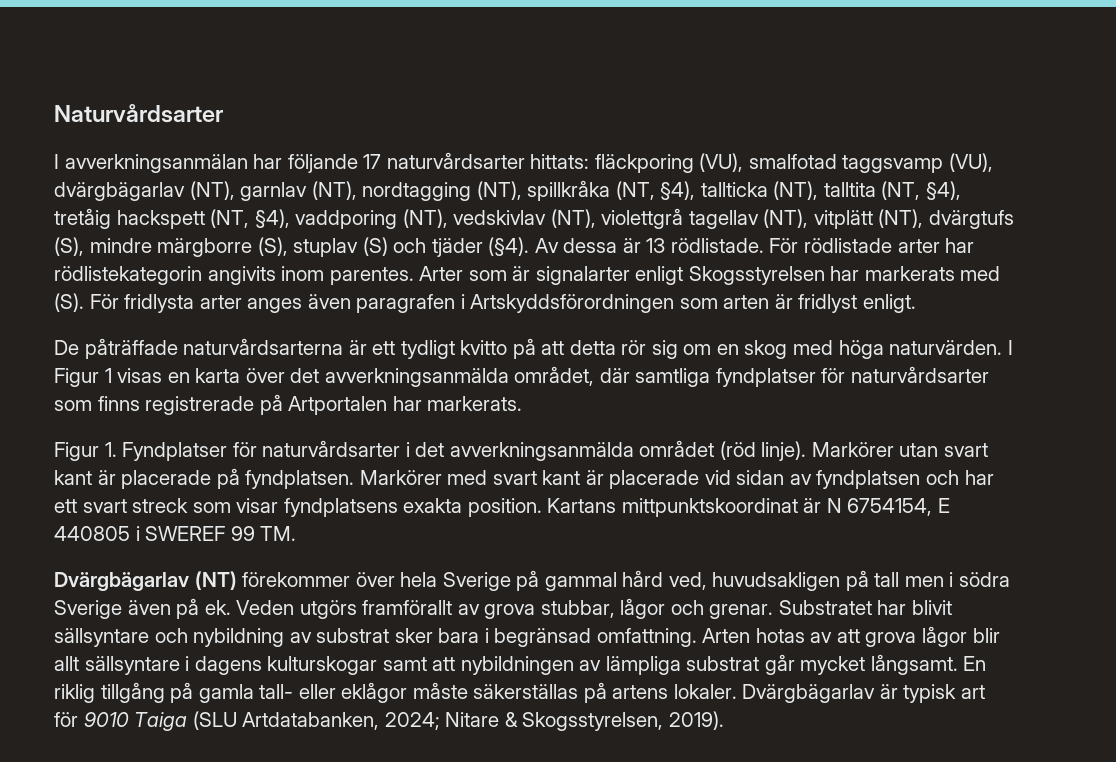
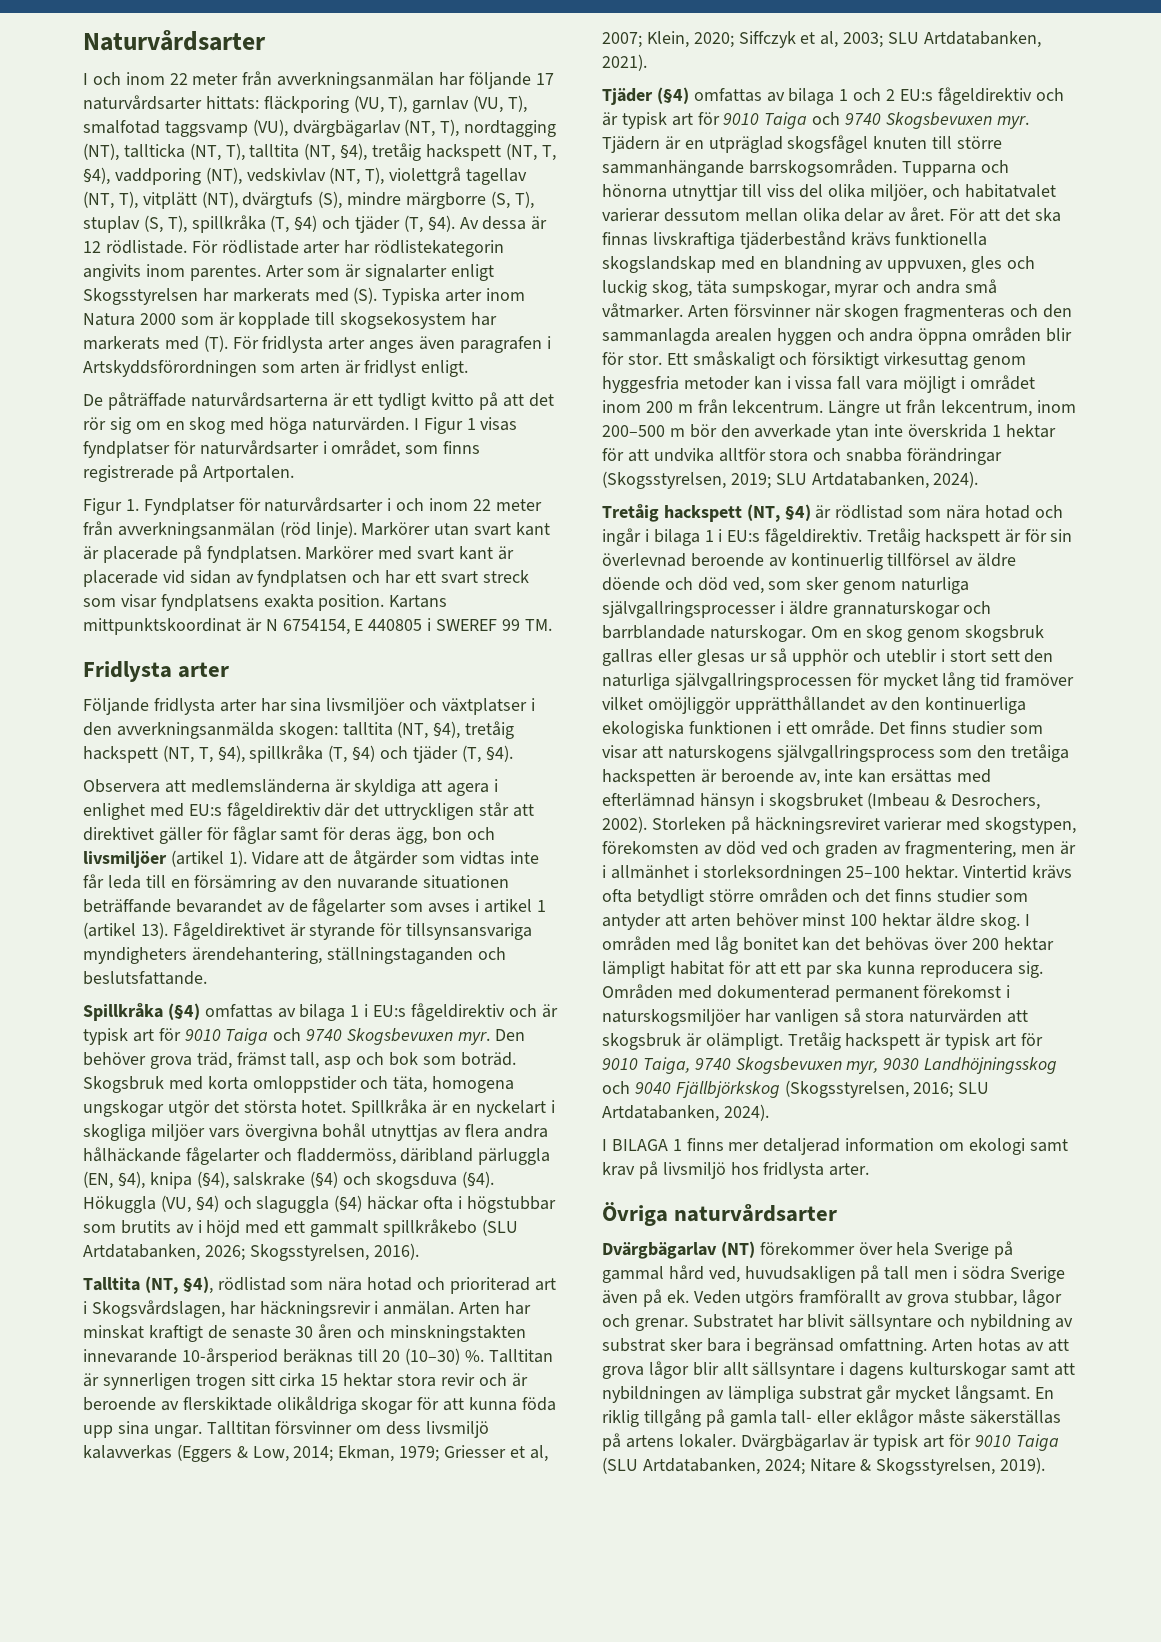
(59, 161) none -> [92,71,273,86] och inom 22 meter från
[699,153,993,173] [54,180,961,201] [54,208,250,229] (VU), smalfotad taggsvamp (VU), dvärgbägarlav (NT), garnlav (NT), nordtagging (NT), spillkråka (NT, §4), tallticka (NT), talltita (NT, §4), tretåig hackspett (NT, -> [353,95,528,113] [83,119,557,137] [83,143,556,161] (VU, T), garnlav (VU, T), smalfotad taggsvamp (VU), dvärgbägarlav (NT, T), nordtagging (NT), tallticka (NT, T), talltita (NT, §4), tretåig hackspett (NT, T,
[550,208,809,229] (NT), violettgrå tagellav (NT), -> [329,167,528,185] [83,191,138,209] (NT, T), violettgrå tagellav (NT, T),
[257,237,530,257] (S), stuplav (S) och tjäder (§4). -> [490,191,534,209] [83,215,455,233] (S, T), stuplav (S, T), spillkråka (T, §4) och tjäder (T, §4).
[646,238,666,253] 13 -> [83,241,101,253] 12
(84, 302) none -> [382,288,526,305] [83,312,498,329] [83,335,228,352] Typiska arter inom Natura 2000 som är kopplade till skogsekosystem har markerats med (T).
[569,340,616,355] detta -> [528,393,554,407] det
[167,366,711,387] en karta över det avverkningsanmälda området, där samtliga -> (518, 424) none
(989, 374) none -> [322,440,401,458] i området,
[288,396,523,415] Artportalen har markerats. -> [202,465,294,482] Artportalen.
[415,440,715,461] det avverkningsanmälda området -> [396,498,542,511] [83,521,275,539] och inom 22 meter från avverkningsanmälan
(297, 533) none -> [83,661,230,682] [83,698,535,715] [83,721,515,739] [83,745,513,763] [83,779,499,796] [83,802,534,820] [83,826,495,844] [83,850,539,868] [83,874,509,892] [83,898,546,916] [83,922,533,940] [83,947,506,964] [83,971,207,985] [83,1003,558,1021] [83,1028,525,1045] [83,1052,516,1069] [83,1076,515,1093] [83,1099,555,1117] [83,1123,548,1141] [83,1147,551,1165] [83,1171,494,1189] [83,1195,556,1213] [83,1219,518,1237] [83,1243,419,1261] [83,1276,556,1294] [83,1300,532,1318] [83,1324,527,1342] [83,1348,554,1366] [83,1373,528,1390] [83,1396,556,1414] [83,1421,490,1438] [83,1444,548,1462] [602,31,1041,48] [602,54,647,71] [602,87,1064,105] [602,112,1029,129] [602,135,1003,153] [602,159,1009,177] [602,184,1056,201] [602,207,1061,222] [602,231,988,249] [602,256,1036,273] [602,279,998,297] [602,303,1073,321] [602,327,1073,345] [602,351,1027,369] [602,375,1035,393] [602,399,1076,417] [602,424,1056,441] [602,448,1003,465] [602,471,979,489] [602,504,1063,522] [602,528,1073,546] [602,553,1017,570] [602,577,970,594] [602,601,992,618] [602,625,1045,642] [602,648,1054,666] [602,672,1075,690] [602,696,1027,714] [602,720,1043,738] [602,744,1070,762] [602,769,992,786] [602,792,1041,810] [602,816,1077,834] [602,841,1076,858] [602,865,1073,882] [602,888,1028,906] [602,913,1030,930] [602,936,1054,954] [602,961,1043,978] [602,984,1011,1002] [602,1008,1029,1026] [602,1032,1043,1050] [602,1057,1058,1074] [602,1080,990,1098] [602,1104,769,1122] [602,1138,1068,1155] [602,1161,870,1179] [602,1202,838,1226] // Fridlysta arter // Följande fridlysta arter har sina livsmiljöer och växtplatser i den avverkningsanmälda skogen: talltita (NT, §4), tretåig hackspett (NT, T, §4), spillkråka (T, §4) och tjäder (T, §4). // Observera att medlemsländerna är skyldiga att agera i enlighet med EU:s fågeldirektiv där det uttryckligen står att direktivet gäller för fåglar samt för deras ägg, bon och livsmiljöer (artikel 1). Vidare att de åtgärder som vidtas inte får leda till en försämring av den nuvarande situationen beträffande bevarandet av de fågelarter som avses i artikel 1 (artikel 13). Fågeldirektivet är styrande för tillsynsansvariga myndigheters ärendehantering, ställningstaganden och beslutsfattande. // Spillkråka (§4) omfattas av bilaga 1 i EU:s fågeldirektiv och är typisk art för 9010 Taiga och 9740 Skogsbevuxen myr. Den behöver grova träd, främst tall, asp och bok som boträd. Skogsbruk med korta omloppstider och täta, homogena ungskogar utgör det största hotet. Spillkråka är en nyckelart i skogliga miljöer vars övergivna bohål utnyttjas av flera andra hålhäckande fågelarter och fladdermöss, däribland pärluggla (EN, §4), knipa (§4), salskrake (§4) och skogsduva (§4). Hökuggla (VU, §4) och slaguggla (§4) häckar ofta i högstubbar som brutits av i höjd med ett gammalt spillkråkebo (SLU Artdatabanken, 2026; Skogsstyrelsen, 2016). // Talltita (NT, §4), rödlistad som nära hotad och prioriterad art i Skogsvårdslagen, har häckningsrevir i anmälan. Arten har minskat kraftigt de senaste 30 åren och minskningstakten innevarande 10-årsperiod beräknas till 20 (10–30) %. Talltitan är synnerligen trogen sitt cirka 15 hektar stora revir och är beroende av flerskiktade olikåldriga skogar för att kunna föda upp sina ungar. Talltitan försvinner om dess livsmiljö kalavverkas (Eggers & Low, 2014; Ekman, 1979; Griesser et al, 2007; Klein, 2020; Siffczyk et al, 2003; SLU Artdatabanken, 2021). // Tjäder (§4) omfattas av bilaga 1 och 2 EU:s fågeldirektiv och är typisk art för 9010 Taiga och 9740 Skogsbevuxen myr. Tjädern är en utpräglad skogsfågel knuten till större sammanhängande barrskogsområden. Tupparna och hönorna utnyttjar till viss del olika miljöer, och habitatvalet varierar dessutom mellan olika delar av året. För att det ska finnas livskraftiga tjäderbestånd krävs funktionella skogslandskap med en blandning av uppvuxen, gles och luckig skog, täta sumpskogar, myrar och andra små våtmarker. Arten försvinner när skogen fragmenteras och den sammanlagda arealen hyggen och andra öppna områden blir för stor. Ett småskaligt och försiktigt virkesuttag genom hyggesfria metoder kan i vissa fall vara möjligt i området inom 200 m från lekcentrum. Längre ut från lekcentrum, inom 200–500 m bör den avverkade ytan inte överskrida 1 hektar för att undvika alltför stora och snabba förändringar (Skogsstyrelsen, 2019; SLU Artdatabanken, 2024). // Tretåig hackspett (NT, §4) är rödlistad som nära hotad och ingår i bilaga 1 i EU:s fågeldirektiv. Tretåig hackspett är för sin överlevnad beroende av kontinuerlig tillförsel av äldre döende och död ved, som sker genom naturliga självgallringsprocesser i äldre grannaturskogar och barrblandade naturskogar. Om en skog genom skogsbruk gallras eller glesas ur så upphör och uteblir i stort sett den naturliga självgallringsprocessen för mycket lång tid framöver vilket omöjliggör upprätthållandet av den kontinuerliga ekologiska funktionen i ett område. Det finns studier som visar att naturskogens självgallringsprocess som den tretåiga hackspetten är beroende av, inte kan ersättas med efterlämnad hänsyn i skogsbruket (Imbeau & Desrochers, 2002). Storleken på häckningsreviret varierar med skogstypen, förekomsten av död ved och graden av fragmentering, men är i allmänhet i storleksordningen 25–100 hektar. Vintertid krävs ofta betydligt större områden och det finns studier som antyder att arten behöver minst 100 hektar äldre skog. I områden med låg bonitet kan det behövas över 200 hektar lämpligt habitat för att ett par ska kunna reproducera sig. Områden med dokumenterad permanent förekomst i naturskogsmiljöer har vanligen så stora naturvärden att skogsbruk är olämpligt. Tretåig hackspett är typisk art för 9010 Taiga, 9740 Skogsbevuxen myr, 9030 Landhöjningsskog och 9040 Fjällbjörkskog (Skogsstyrelsen, 2016; SLU Artdatabanken, 2024). // I BILAGA 1 finns mer detaljerad information om ekologi samt krav på livsmiljö hos fridlysta arter. // Övriga naturvårdsarter

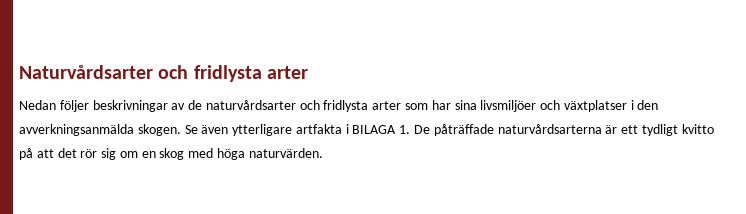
[83,71,554,89] [83,95,528,113] [83,119,557,137] [83,143,556,161] [83,167,528,185] [83,191,534,209] [83,215,548,233] [83,240,505,257] [83,264,495,281] [83,287,526,305] [83,312,498,329] [83,335,551,353] [83,360,469,377] // I och inom 22 meter från avverkningsanmälan har följande 17 naturvårdsarter hittats: fläckporing (VU, T), garnlav (VU, T), smalfotad taggsvamp (VU), dvärgbägarlav (NT, T), nordtagging (NT), tallticka (NT, T), talltita (NT, §4), tretåig hackspett (NT, T, §4), vaddporing (NT), vedskivlav (NT, T), violettgrå tagellav (NT, T), vitplätt (NT), dvärgtufs (S), mindre märgborre (S, T), stuplav (S, T), spillkråka (T, §4) och tjäder (T, §4). Av dessa är 12 rödlistade. För rödlistade arter har rödlistekategorin angivits inom parentes. Arter som är signalarter enligt Skogsstyrelsen har markerats med (S). Typiska arter inom Natura 2000 som är kopplade till skogsekosystem har markerats med (T). För fridlysta arter anges även paragrafen i Artskyddsförordningen som arten är fridlyst enligt. // -> [158,65,308,82] [19,100,659,112] [19,124,411,136] och fridlysta arter // Nedan följer beskrivningar av de naturvårdsarter och fridlysta arter som har sina livsmiljöer och växtplatser i den avverkningsanmälda skogen. Se även ytterligare artfakta i BILAGA 1.
[413,417,518,434] [83,440,481,458] [83,464,294,482] [83,497,542,515] [83,521,551,539] [83,545,514,563] [83,570,529,587] [83,594,448,611] [83,618,552,635] [83,661,230,682] [83,698,535,715] [83,721,515,739] [83,745,513,763] [83,779,499,796] [83,802,534,820] [83,826,495,844] [83,850,539,868] [83,874,509,892] [83,898,546,916] [83,922,533,940] [83,947,506,964] [83,971,207,985] [83,1003,558,1021] [83,1028,525,1045] [83,1052,516,1069] [83,1076,515,1093] [83,1099,555,1117] [83,1123,548,1141] [83,1147,551,1165] [83,1171,494,1189] [83,1195,556,1213] [83,1219,518,1237] [83,1243,419,1261] [83,1276,556,1294] [83,1300,532,1318] [83,1324,527,1342] [83,1348,554,1366] [83,1373,528,1390] [83,1396,556,1414] [83,1421,490,1438] [83,1444,548,1462] [602,31,1041,48] [602,54,647,71] [602,87,1064,105] [602,112,1029,129] [602,135,1003,153] [602,159,1009,177] [602,184,1056,201] [602,207,1061,222] [602,231,988,249] [602,256,1036,273] [602,279,998,297] [602,303,1073,321] [602,327,1073,345] [602,351,1027,369] [602,375,1035,393] [602,399,1076,417] [602,424,1056,441] [602,448,1003,465] [602,471,979,489] [602,504,1063,522] [602,528,1073,546] [602,553,1017,570] [602,577,970,594] [602,601,992,618] [602,625,1045,642] [602,648,1054,666] [602,672,1075,690] [602,696,1027,714] [602,720,1043,738] [602,744,1070,762] [602,769,992,786] [602,792,1041,810] [602,816,1077,834] [602,841,1076,858] [602,865,1073,882] [602,888,1028,906] [602,913,1030,930] [602,936,1054,954] [602,961,1043,978] [602,984,1011,1002] [602,1008,1029,1026] [602,1032,1043,1050] [602,1057,1058,1074] [602,1080,990,1098] [602,1104,769,1122] [602,1138,1068,1155] [602,1161,870,1179] [602,1202,838,1226] [602,1241,1014,1259] [602,1265,1065,1283] [602,1289,1062,1307] [602,1314,1073,1331] [602,1338,1069,1355] [602,1361,1075,1379] [602,1385,1055,1403] [602,1409,1061,1427] [602,1433,1059,1451] [602,1457,1046,1475] I Figur 1 visas fyndplatser för naturvårdsarter i området, som finns registrerade på Artportalen. // Figur 1. Fyndplatser för naturvårdsarter i och inom 22 meter från avverkningsanmälan (röd linje). Markörer utan svart kant är placerade på fyndplatsen. Markörer med svart kant är placerade vid sidan av fyndplatsen och har ett svart streck som visar fyndplatsens exakta position. Kartans mittpunktskoordinat är N 6754154, E 440805 i SWEREF 99 TM. // Fridlysta arter // Följande fridlysta arter har sina livsmiljöer och växtplatser i den avverkningsanmälda skogen: talltita (NT, §4), tretåig hackspett (NT, T, §4), spillkråka (T, §4) och tjäder (T, §4). // Observera att medlemsländerna är skyldiga att agera i enlighet med EU:s fågeldirektiv där det uttryckligen står att direktivet gäller för fåglar samt för deras ägg, bon och livsmiljöer (artikel 1). Vidare att de åtgärder som vidtas inte får leda till en försämring av den nuvarande situationen beträffande bevarandet av de fågelarter som avses i artikel 1 (artikel 13). Fågeldirektivet är styrande för tillsynsansvariga myndigheters ärendehantering, ställningstaganden och beslutsfattande. // Spillkråka (§4) omfattas av bilaga 1 i EU:s fågeldirektiv och är typisk art för 9010 Taiga och 9740 Skogsbevuxen myr. Den behöver grova träd, främst tall, asp och bok som boträd. Skogsbruk med korta omloppstider och täta, homogena ungskogar utgör det största hotet. Spillkråka är en nyckelart i skogliga miljöer vars övergivna bohål utnyttjas av flera andra hålhäckande fågelarter och fladdermöss, däribland pärluggla (EN, §4), knipa (§4), salskrake (§4) och skogsduva (§4). Hökuggla (VU, §4) och slaguggla (§4) häckar ofta i högstubbar som brutits av i höjd med ett gammalt spillkråkebo (SLU Artdatabanken, 2026; Skogsstyrelsen, 2016). // Talltita (NT, §4), rödlistad som nära hotad och prioriterad art i Skogsvårdslagen, har häckningsrevir i anmälan. Arten har minskat kraftigt de senaste 30 åren och minskningstakten innevarande 10-årsperiod beräknas till 20 (10–30) %. Talltitan är synnerligen trogen sitt cirka 15 hektar stora revir och är beroende av flerskiktade olikåldriga skogar för att kunna föda upp sina ungar. Talltitan försvinner om dess livsmiljö kalavverkas (Eggers & Low, 2014; Ekman, 1979; Griesser et al, 2007; Klein, 2020; Siffczyk et al, 2003; SLU Artdatabanken, 2021). // Tjäder (§4) omfattas av bilaga 1 och 2 EU:s fågeldirektiv och är typisk art för 9010 Taiga och 9740 Skogsbevuxen myr. Tjädern är en utpräglad skogsfågel knuten till större sammanhängande barrskogsområden. Tupparna och hönorna utnyttjar till viss del olika miljöer, och habitatvalet varierar dessutom mellan olika delar av året. För att det ska finnas livskraftiga tjäderbestånd krävs funktionella skogslandskap med en blandning av uppvuxen, gles och luckig skog, täta sumpskogar, myrar och andra små våtmarker. Arten försvinner när skogen fragmenteras och den sammanlagda arealen hyggen och andra öppna områden blir för stor. Ett småskaligt och försiktigt virkesuttag genom hyggesfria metoder kan i vissa fall vara möjligt i området inom 200 m från lekcentrum. Längre ut från lekcentrum, inom 200–500 m bör den avverkade ytan inte överskrida 1 hektar för att undvika alltför stora och snabba förändringar (Skogsstyrelsen, 2019; SLU Artdatabanken, 2024). // Tretåig hackspett (NT, §4) är rödlistad som nära hotad och ingår i bilaga 1 i EU:s fågeldirektiv. Tretåig hackspett är för sin överlevnad beroende av kontinuerlig tillförsel av äldre döende och död ved, som sker genom naturliga självgallringsprocesser i äldre grannaturskogar och barrblandade naturskogar. Om en skog genom skogsbruk gallras eller glesas ur så upphör och uteblir i stort sett den naturliga självgallringsprocessen för mycket lång tid framöver vilket omöjliggör upprätthållandet av den kontinuerliga ekologiska funktionen i ett område. Det finns studier som visar att naturskogens självgallringsprocess som den tretåiga hackspetten är beroende av, inte kan ersättas med efterlämnad hänsyn i skogsbruket (Imbeau & Desrochers, 2002). Storleken på häckningsreviret varierar med skogstypen, förekomsten av död ved och graden av fragmentering, men är i allmänhet i storleksordningen 25–100 hektar. Vintertid krävs ofta betydligt större områden och det finns studier som antyder att arten behöver minst 100 hektar äldre skog. I områden med låg bonitet kan det behövas över 200 hektar lämpligt habitat för att ett par ska kunna reproducera sig. Områden med dokumenterad permanent förekomst i naturskogsmiljöer har vanligen så stora naturvärden att skogsbruk är olämpligt. Tretåig hackspett är typisk art för 9010 Taiga, 9740 Skogsbevuxen myr, 9030 Landhöjningsskog och 9040 Fjällbjörkskog (Skogsstyrelsen, 2016; SLU Artdatabanken, 2024). // I BILAGA 1 finns mer detaljerad information om ekologi samt krav på livsmiljö hos fridlysta arter. // Övriga naturvårdsarter // Dvärgbägarlav (NT) förekommer över hela Sverige på gammal hård ved, huvudsakligen på tall men i södra Sverige även på ek. Veden utgörs framförallt av grova stubbar, lågor och grenar. Substratet har blivit sällsyntare och nybildning av substrat sker bara i begränsad omfattning. Arten hotas av att grova lågor blir allt sällsyntare i dagens kulturskogar samt att nybildningen av lämpliga substrat går mycket långsamt. En riklig tillgång på gamla tall- eller eklågor måste säkerställas på artens lokaler. Dvärgbägarlav är typisk art för 9010 Taiga (SLU Artdatabanken, 2024; Nitare & Skogsstyrelsen, 2019). -> (323, 153) none

